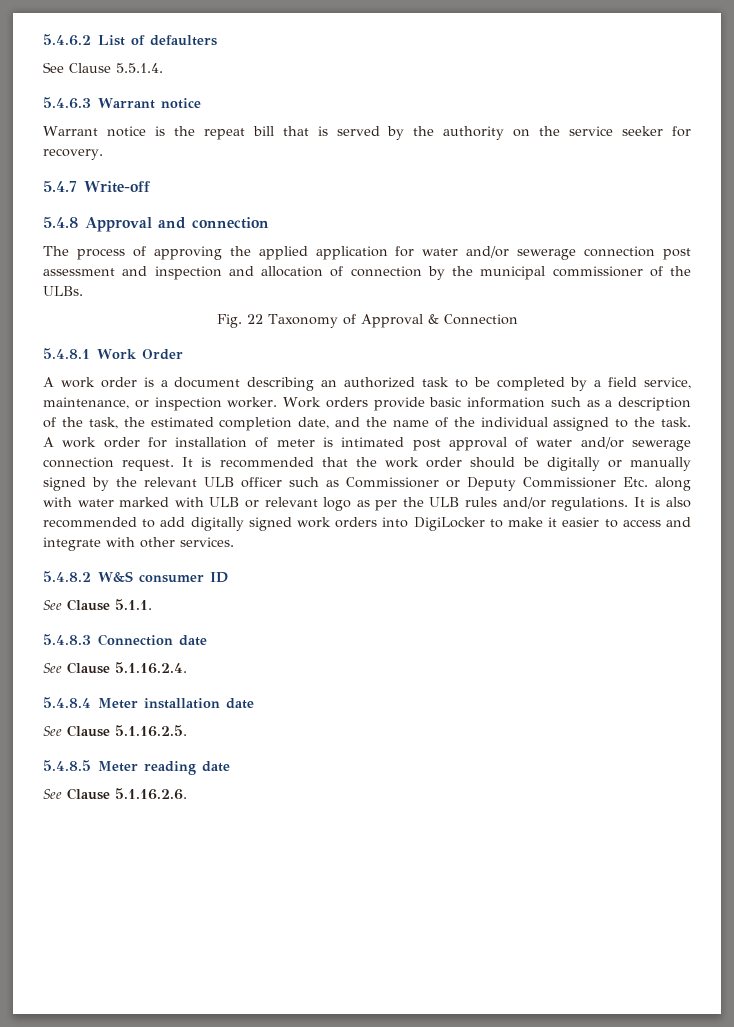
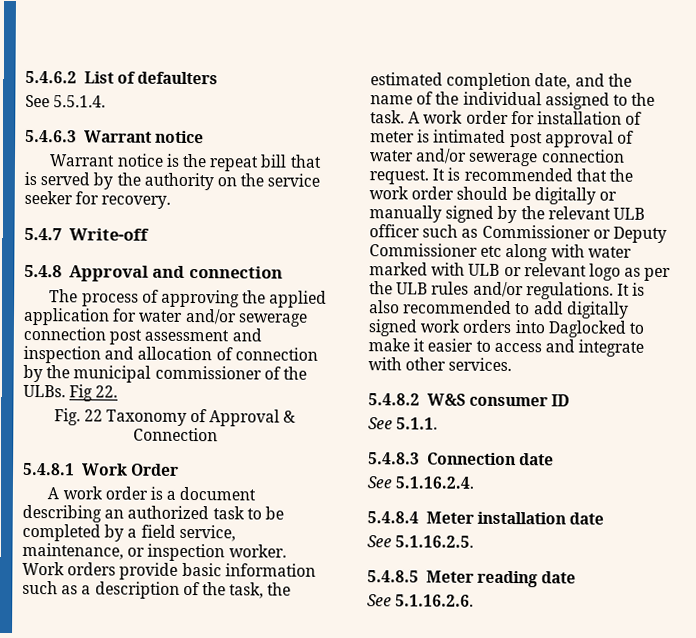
[69,63,111,73] Clause -> (50, 101) none
(83, 291) none -> [69,384,119,402] Fig 22.
[623,477,648,487] Etc. -> [480,245,503,257] etc
[413,517,485,531] DigiLocker -> [547,320,626,338] Daglocked
[67,599,110,611] Clause -> (393, 423) none
[67,662,110,674] Clause -> (393, 482) none
[67,725,110,737] Clause -> (392, 541) none
[67,788,110,800] Clause -> (392, 600) none

